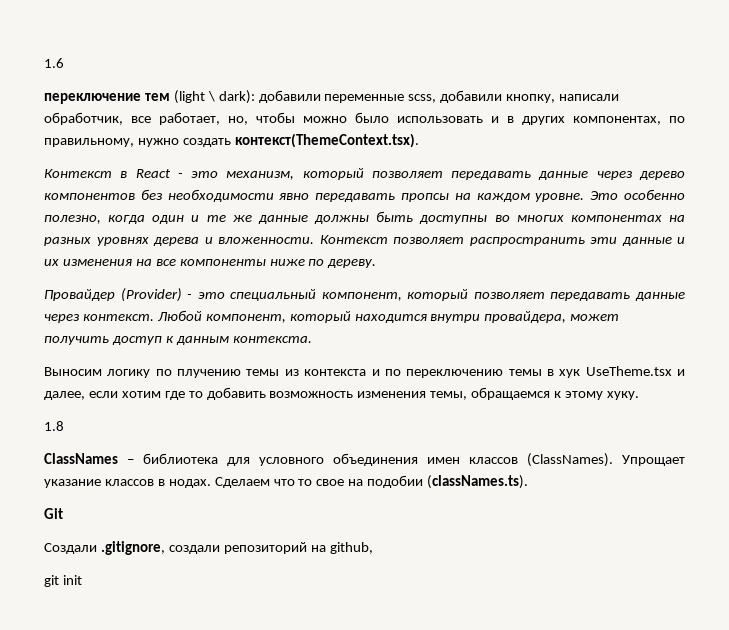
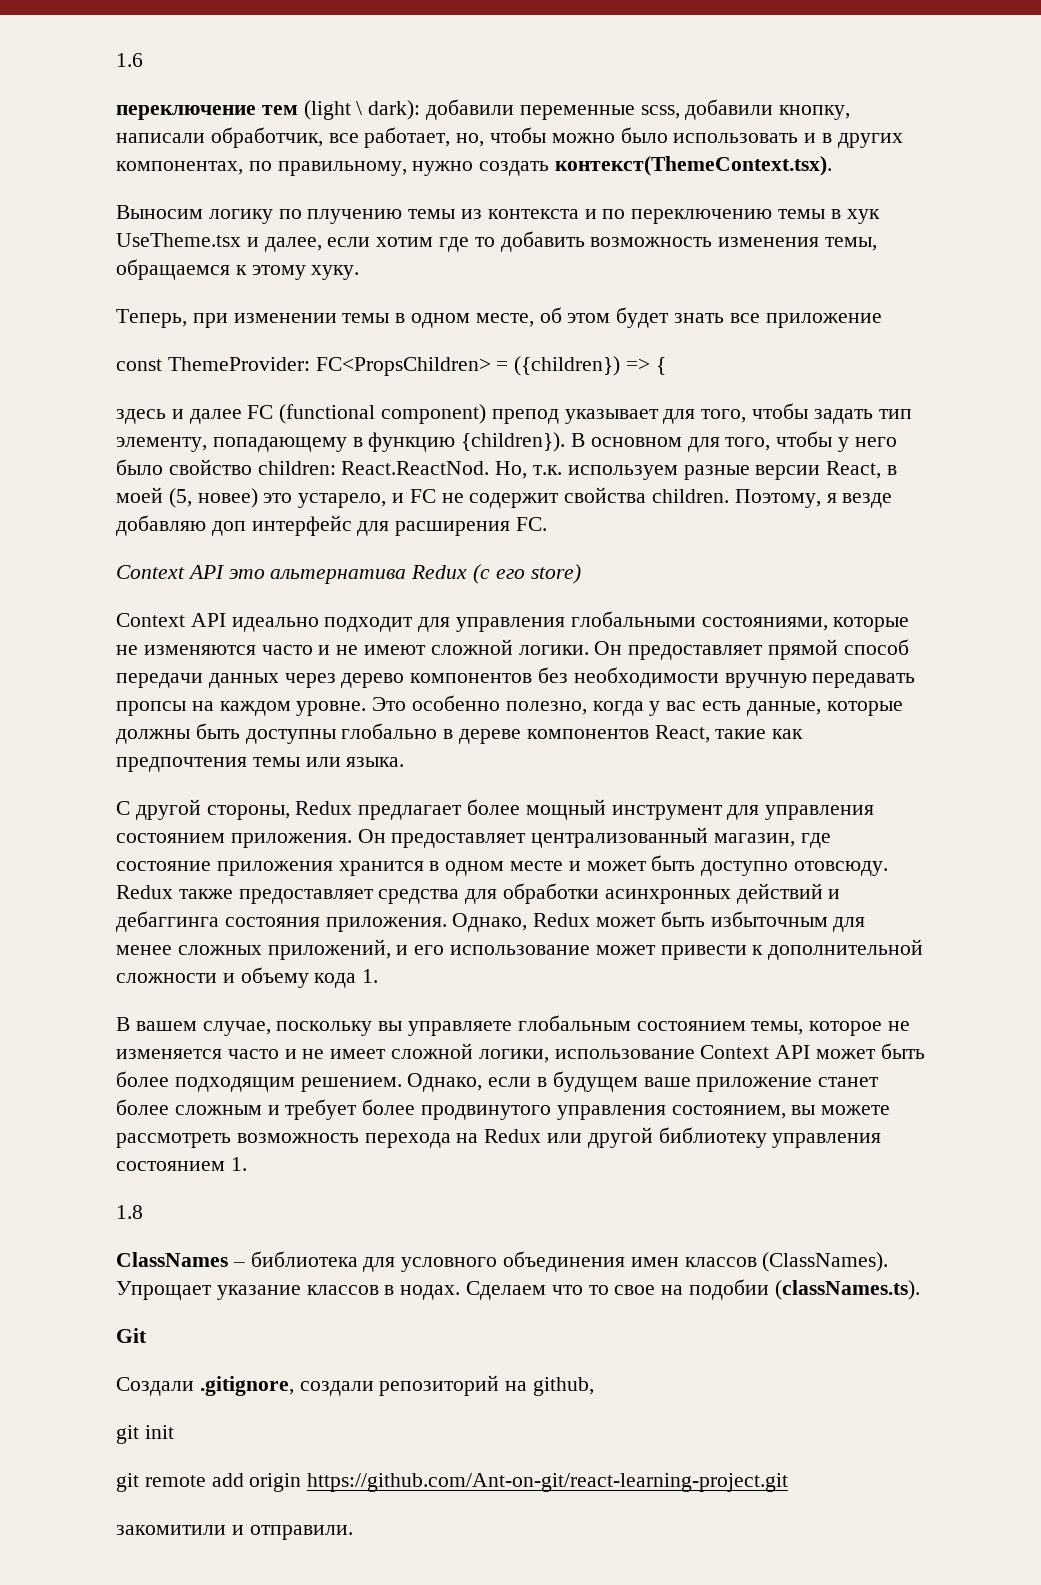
[44,168,685,180] [44,189,685,202] [44,211,685,224] [44,235,685,246] [44,259,377,268] [44,288,685,302] [44,310,620,323] [44,336,312,345] // Контекст в React - это механизм, который позволяет передавать данные через дерево компонентов без необходимости явно передавать пропсы на каждом уровне. Это особенно полезно, когда один и те же данные должны быть доступны во многих компонентах на разных уровнях дерева и вложенности. Контекст позволяет распространить эти данные и их изменения на все компоненты ниже по дереву. // Провайдер (Provider) - это специальный компонент, который позволяет передавать данные через контекст. Любой компонент, который находится внутри провайдера, может получить доступ к данным контекста. -> (833, 166) none
(639, 395) none -> [116,307,882,328] [116,356,666,376] [116,403,912,424] [116,431,897,452] [116,459,898,480] [116,487,893,508] [116,515,548,536] [116,564,581,584] [116,611,910,632] [116,639,909,660] [116,667,916,688] [116,695,903,716] [116,723,804,744] [116,757,405,772] [116,799,875,820] [116,827,831,848] [116,855,889,876] [116,883,841,904] [116,911,866,932] [116,939,924,960] [116,967,379,988] [116,1015,911,1036] [116,1043,925,1063] [116,1071,880,1092] [116,1099,891,1120] [116,1127,882,1148] [116,1157,247,1171] // Теперь, при изменении темы в одном месте, об этом будет знать все приложение // const ThemeProvider: FC<PropsChildren> = ({children}) => { // здесь и далее FC (functional component) препод указывает для того, чтобы задать тип элементу, попадающему в функцию {children}). В основном для того, чтобы у него было свойство children: React.ReactNod. Но, т.к. используем разные версии React, в моей (5, новее) это устарело, и FC не содержит свойства children. Поэтому, я везде добавляю доп интерфейс для расширения FC. // Context API это альтернатива Redux (с его store) // Context API идеально подходит для управления глобальными состояниями, которые не изменяются часто и не имеют сложной логики. Он предоставляет прямой способ передачи данных через дерево компонентов без необходимости вручную передавать пропсы на каждом уровне. Это особенно полезно, когда у вас есть данные, которые должны быть доступны глобально в дереве компонентов React, такие как предпочтения темы или языка. // С другой стороны, Redux предлагает более мощный инструмент для управления состоянием приложения. Он предоставляет централизованный магазин, где состояние приложения хранится в одном месте и может быть доступно отовсюду. Redux также предоставляет средства для обработки асинхронных действий и дебаггинга состояния приложения. Однако, Redux может быть избыточным для менее сложных приложений, и его использование может привести к дополнительной сложности и объему кода 1. // В вашем случае, поскольку вы управляете глобальным состоянием темы, которое не изменяется часто и не имеет сложной логики, использование Context API может быть более подходящим решением. Однако, если в будущем ваше приложение станет более сложным и требует более продвинутого управления состоянием, вы можете рассмотреть возможность перехода на Redux или другой библиотеку управления состоянием 1.
(82, 580) none -> [116,1473,789,1492] [116,1525,353,1540] // git remote add origin https://github.com/Ant-on-git/react-learning-project.git // закомитили и отправили.

